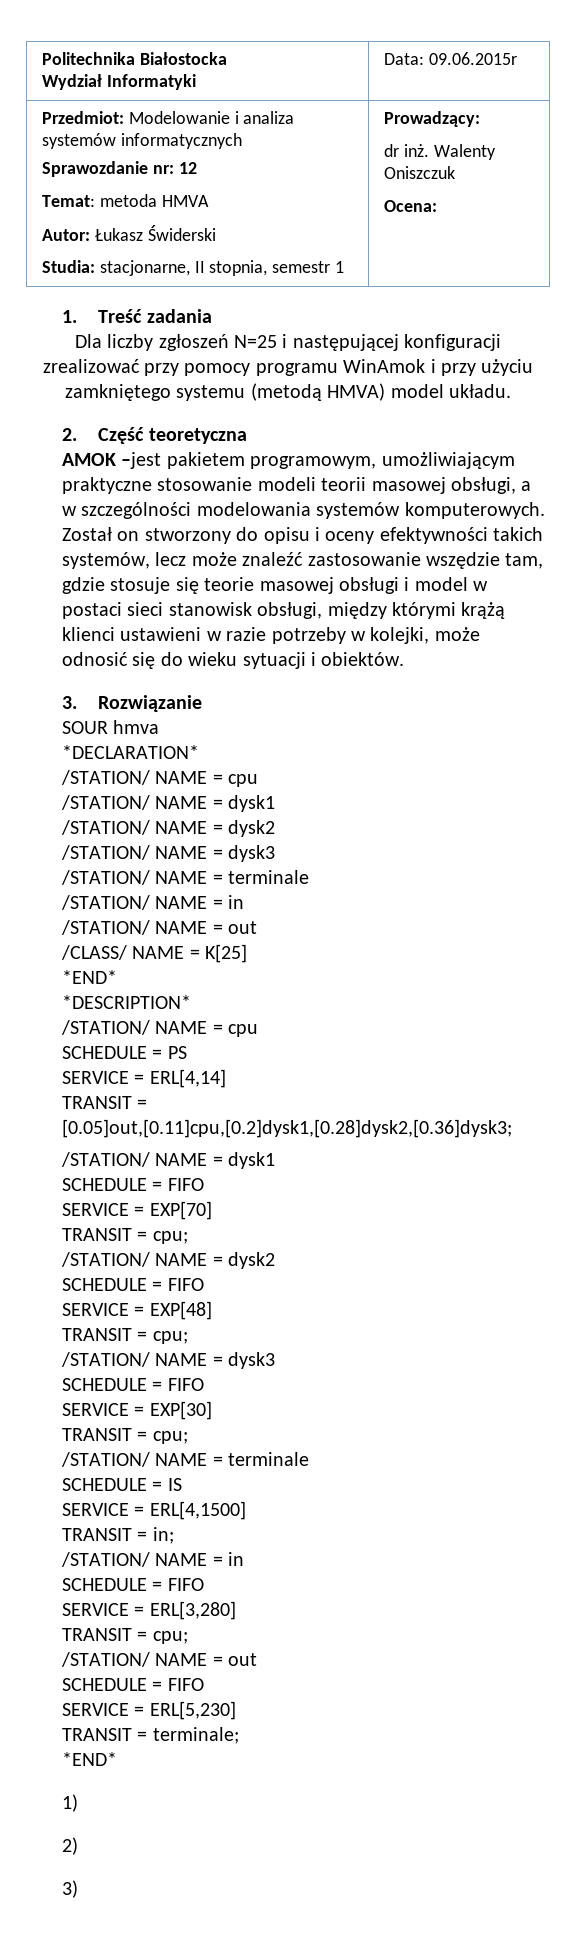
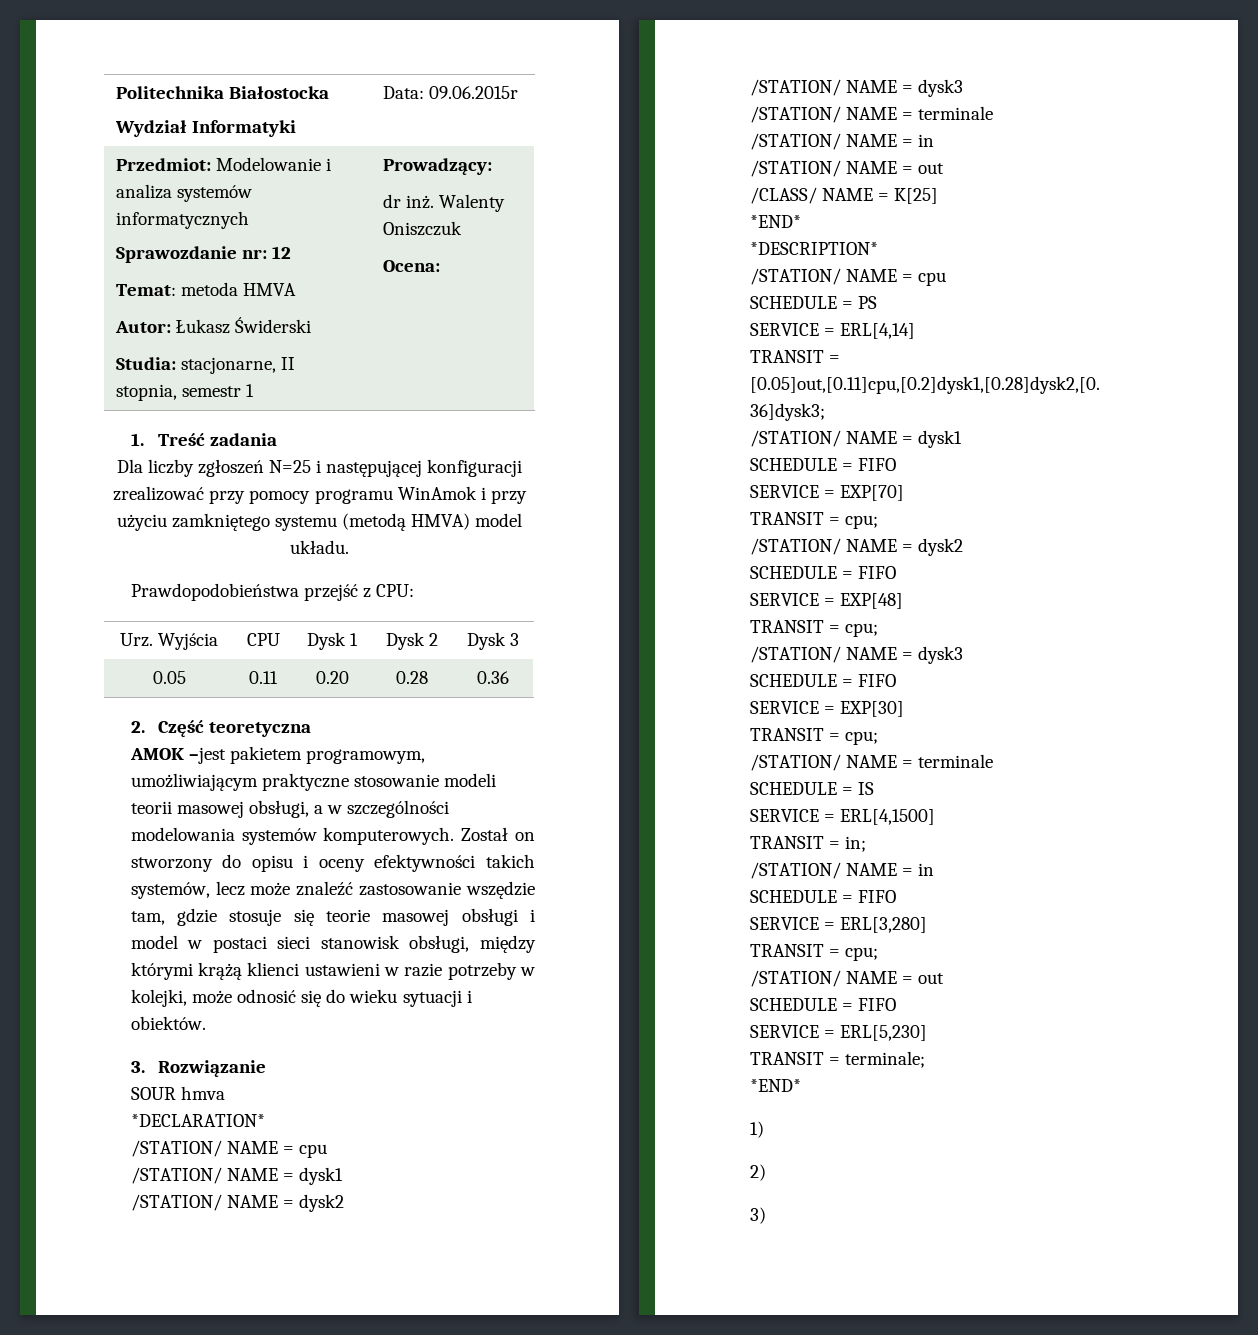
(511, 391) none -> [130,583,415,601] [119,633,219,650] [246,633,280,646] [306,632,359,650] [385,632,439,650] [466,632,520,650] [152,671,186,684] [248,671,278,684] [315,671,349,684] [396,671,428,684] [477,671,509,684] // Prawdopodobieństwa przejść z CPU: // Urz. Wyjścia | CPU | Dysk 1 | Dysk 2 | Dysk 3 // 0.05 | 0.11 | 0.20 | 0.28 | 0.36

